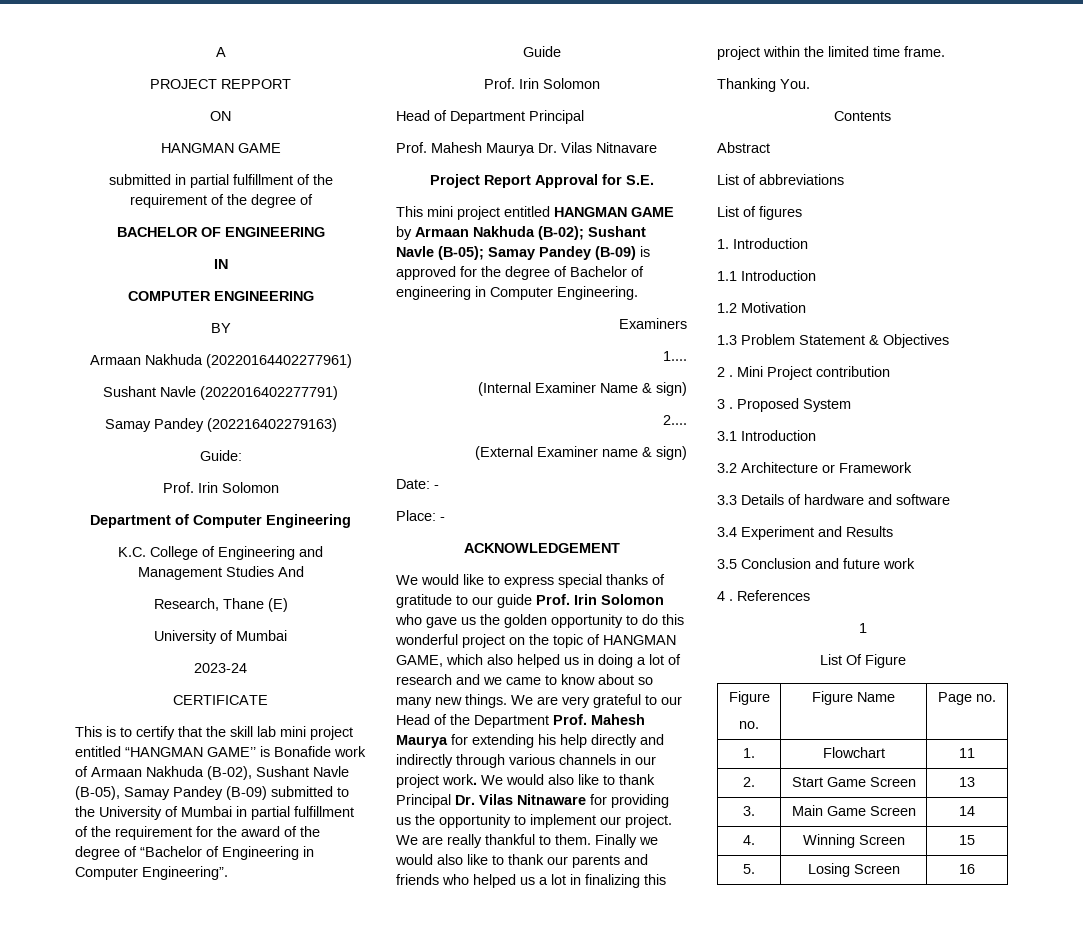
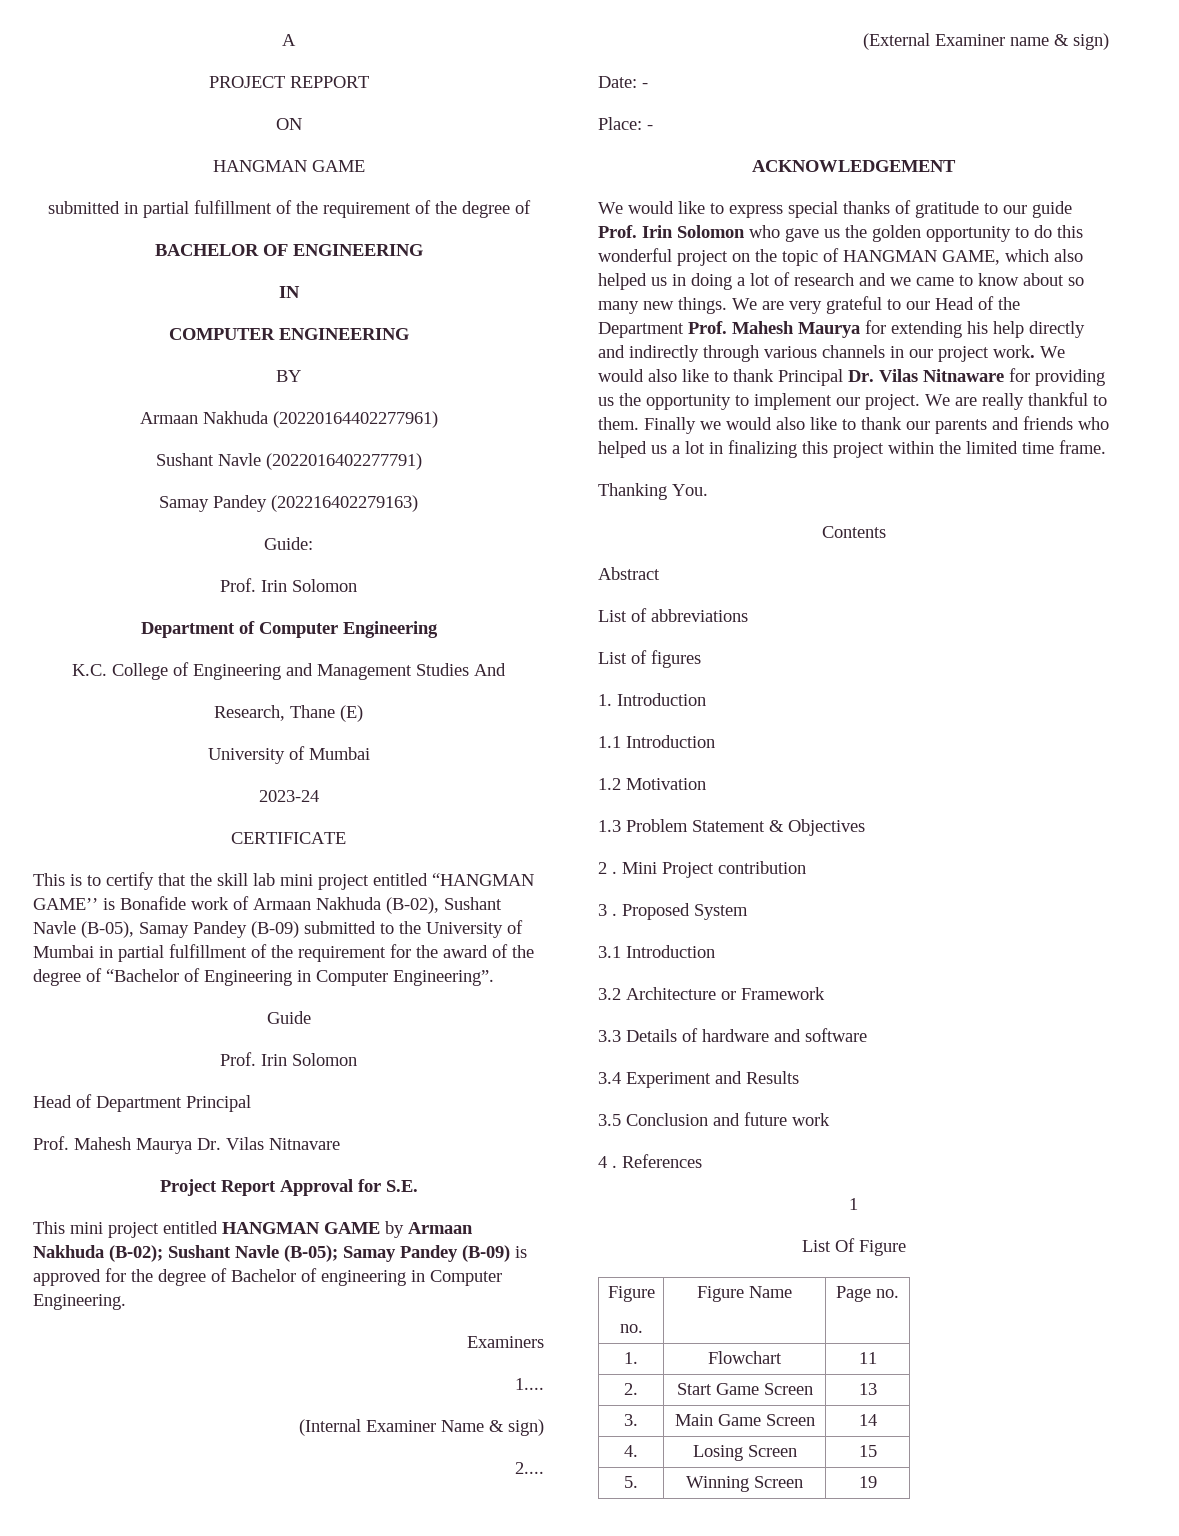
[802,834,855,848] Winning -> [692,1445,743,1461] Losing
[807,863,900,877] [959,864,975,874] Losing Screen | 16 -> [686,1476,803,1492] [858,1476,877,1488] Winning Screen | 19

